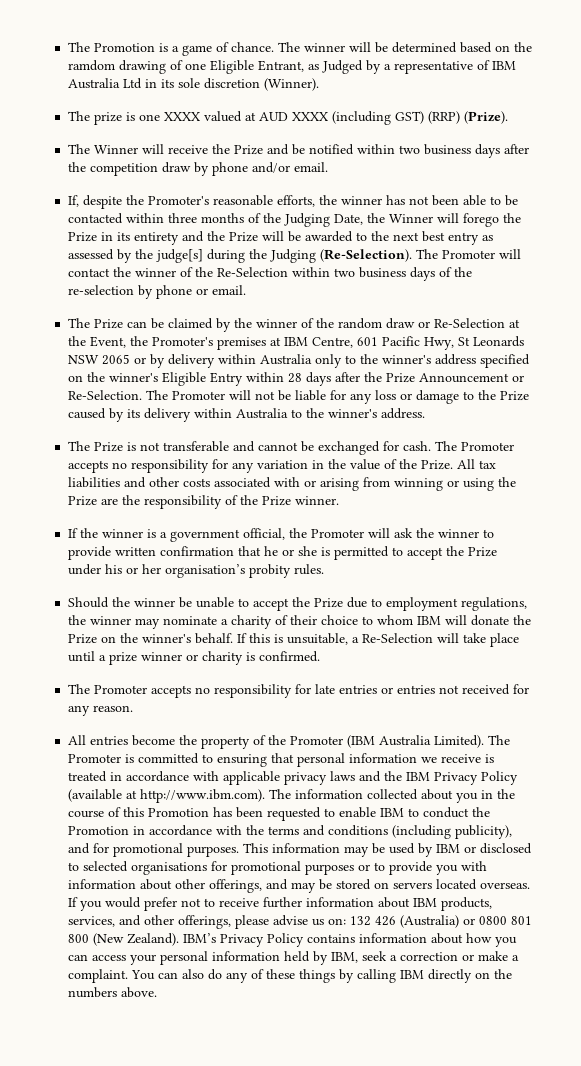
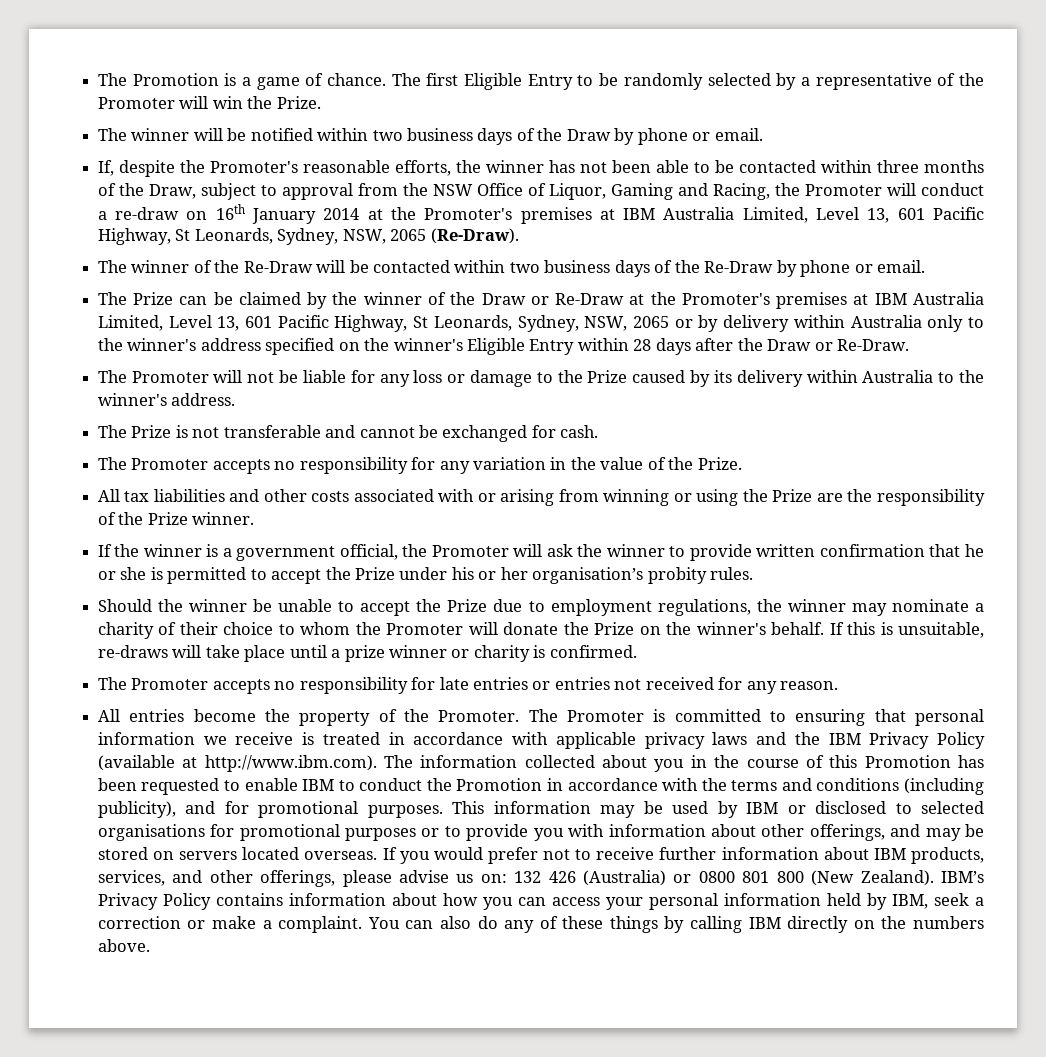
[304,42,533,53] [68,60,517,74] [68,78,320,91] [68,111,509,125] [68,144,290,155] winner will be determined based on the ramdom drawing of one Eligible Entrant, as Judged by a representative of IBM Australia Ltd in its sole discretion (Winner). // The prize is one XXXX valued at AUD XXXX (including GST) (RRP) (Prize). // The Winner will receive the Prize and -> [426,73,985,90] [97,96,321,109] [97,128,223,141] first Eligible Entry to be randomly selected by a representative of the Promoter will win the Prize. // The winner will
[504,144,530,154] [68,162,291,176] after the competition draw by phone and/or -> [516,128,711,145] of the Draw by phone or
[284,213,522,227] [68,231,494,245] [68,249,522,263] [68,267,473,281] [68,285,135,295] Judging Date, the Winner will forego the Prize in its entirety and the Prize will be awarded to the next best entry as assessed by the judge[s] during the Judging (Re-Selection). The Promoter will contact the winner of the Re-Selection within two business days of the re-selection -> [148,183,984,200] [97,204,985,224] [97,228,519,245] [97,260,774,277] Draw, subject to approval from the NSW Office of Liquor, Gaming and Racing, the Promoter will conduct a re-draw on 16th January 2014 at the Promoter's premises at IBM Australia Limited, Level 13, 601 Pacific Highway, St Leonards, Sydney, NSW, 2065 (Re-Draw). // The winner of the Re-Draw will be contacted within two business days of the Re-Draw
[338,318,521,329] [68,336,525,350] [68,355,100,364] random draw or Re-Selection at the Event, the Promoter's premises at IBM Centre, 601 Pacific Hwy, St Leonards NSW -> [481,292,985,309] [97,315,628,332] Draw or Re-Draw at the Promoter's premises at IBM Australia Limited, Level 13, 601 Pacific Highway, St Leonards, Sydney, NSW,
[386,373,525,383] [68,390,143,400] Prize Announcement or Re-Selection. -> [767,339,910,351] Draw or Re-Draw. //
(432, 446) none -> (599, 431) //
(454, 465) none -> (742, 463) //
[417,616,442,625] IBM -> [355,622,464,635] the Promoter
[352,633,434,643] a Re-Selection -> [97,645,168,658] re-draws
[290,735,485,748] Promoter (IBM Australia Limited). -> [438,710,520,722] Promoter.

